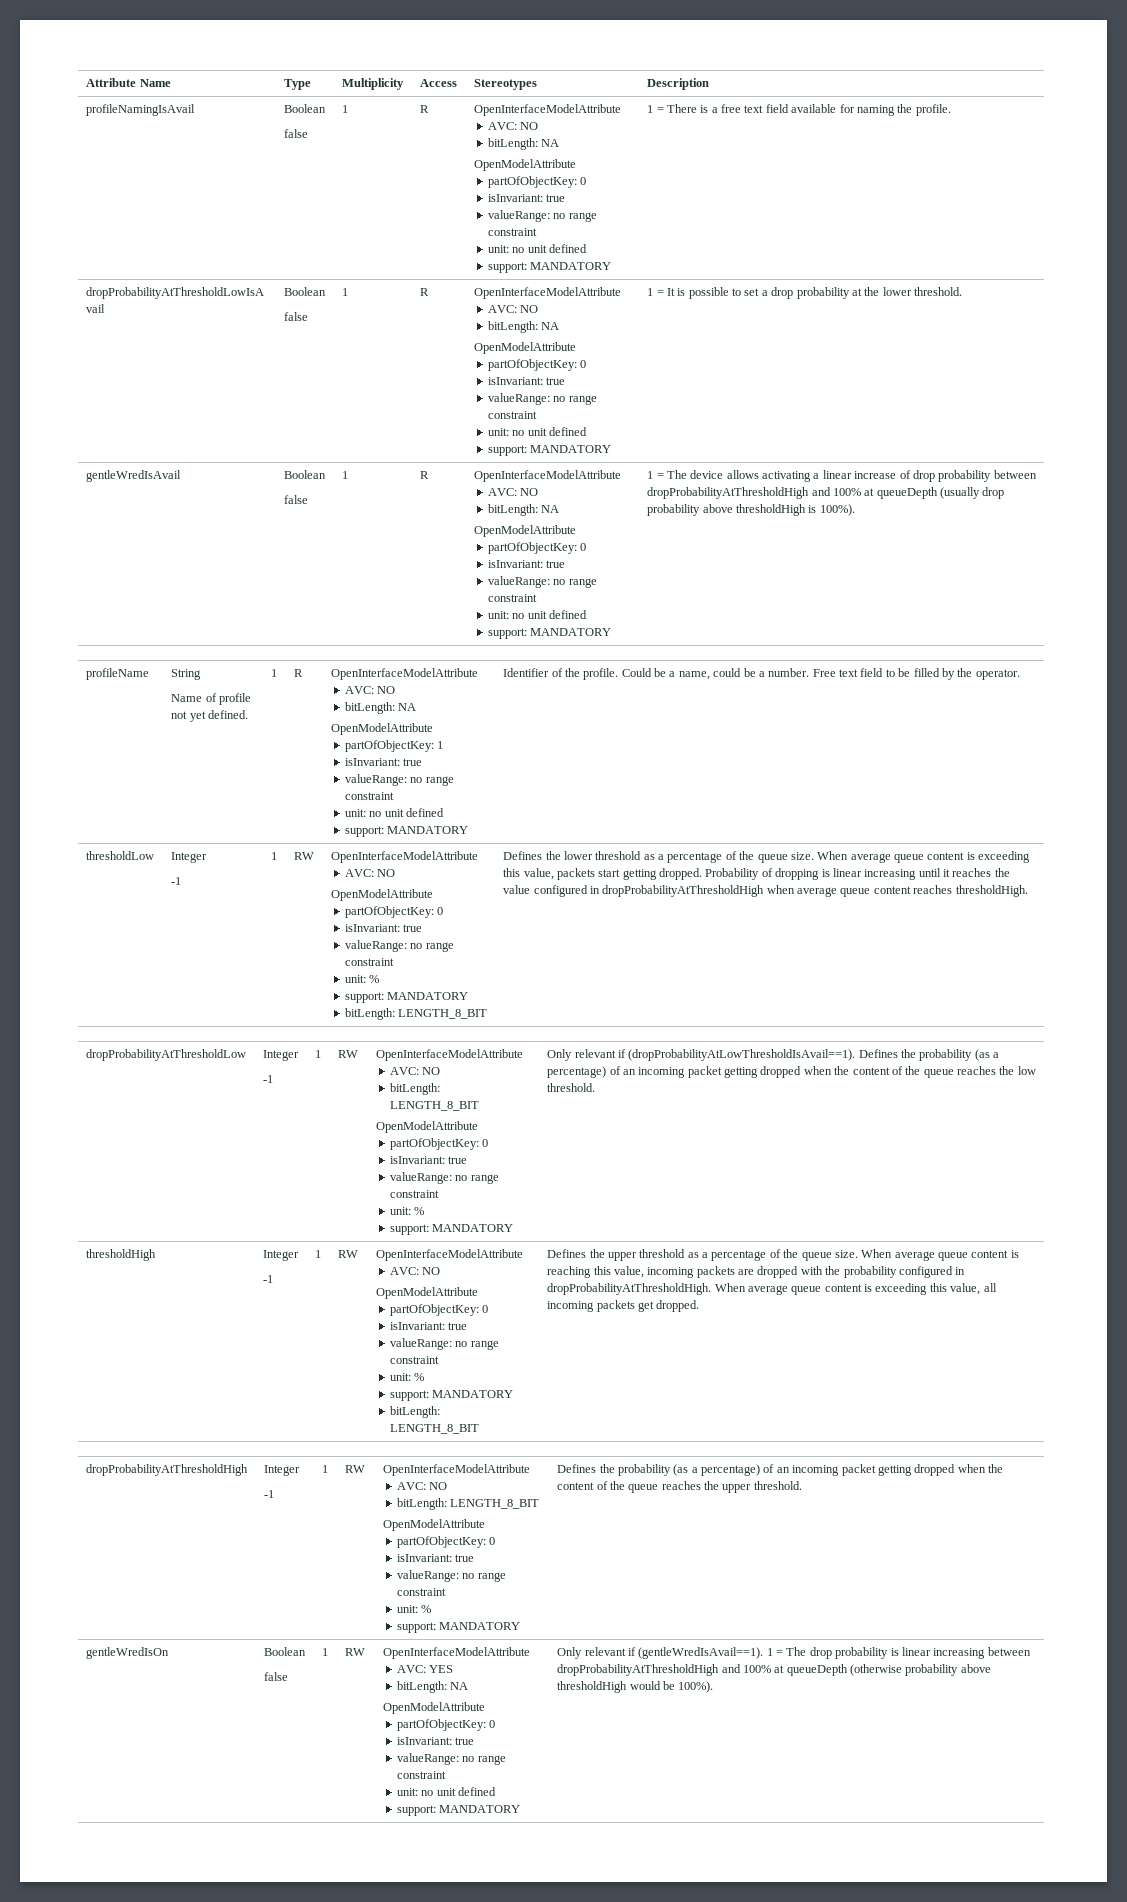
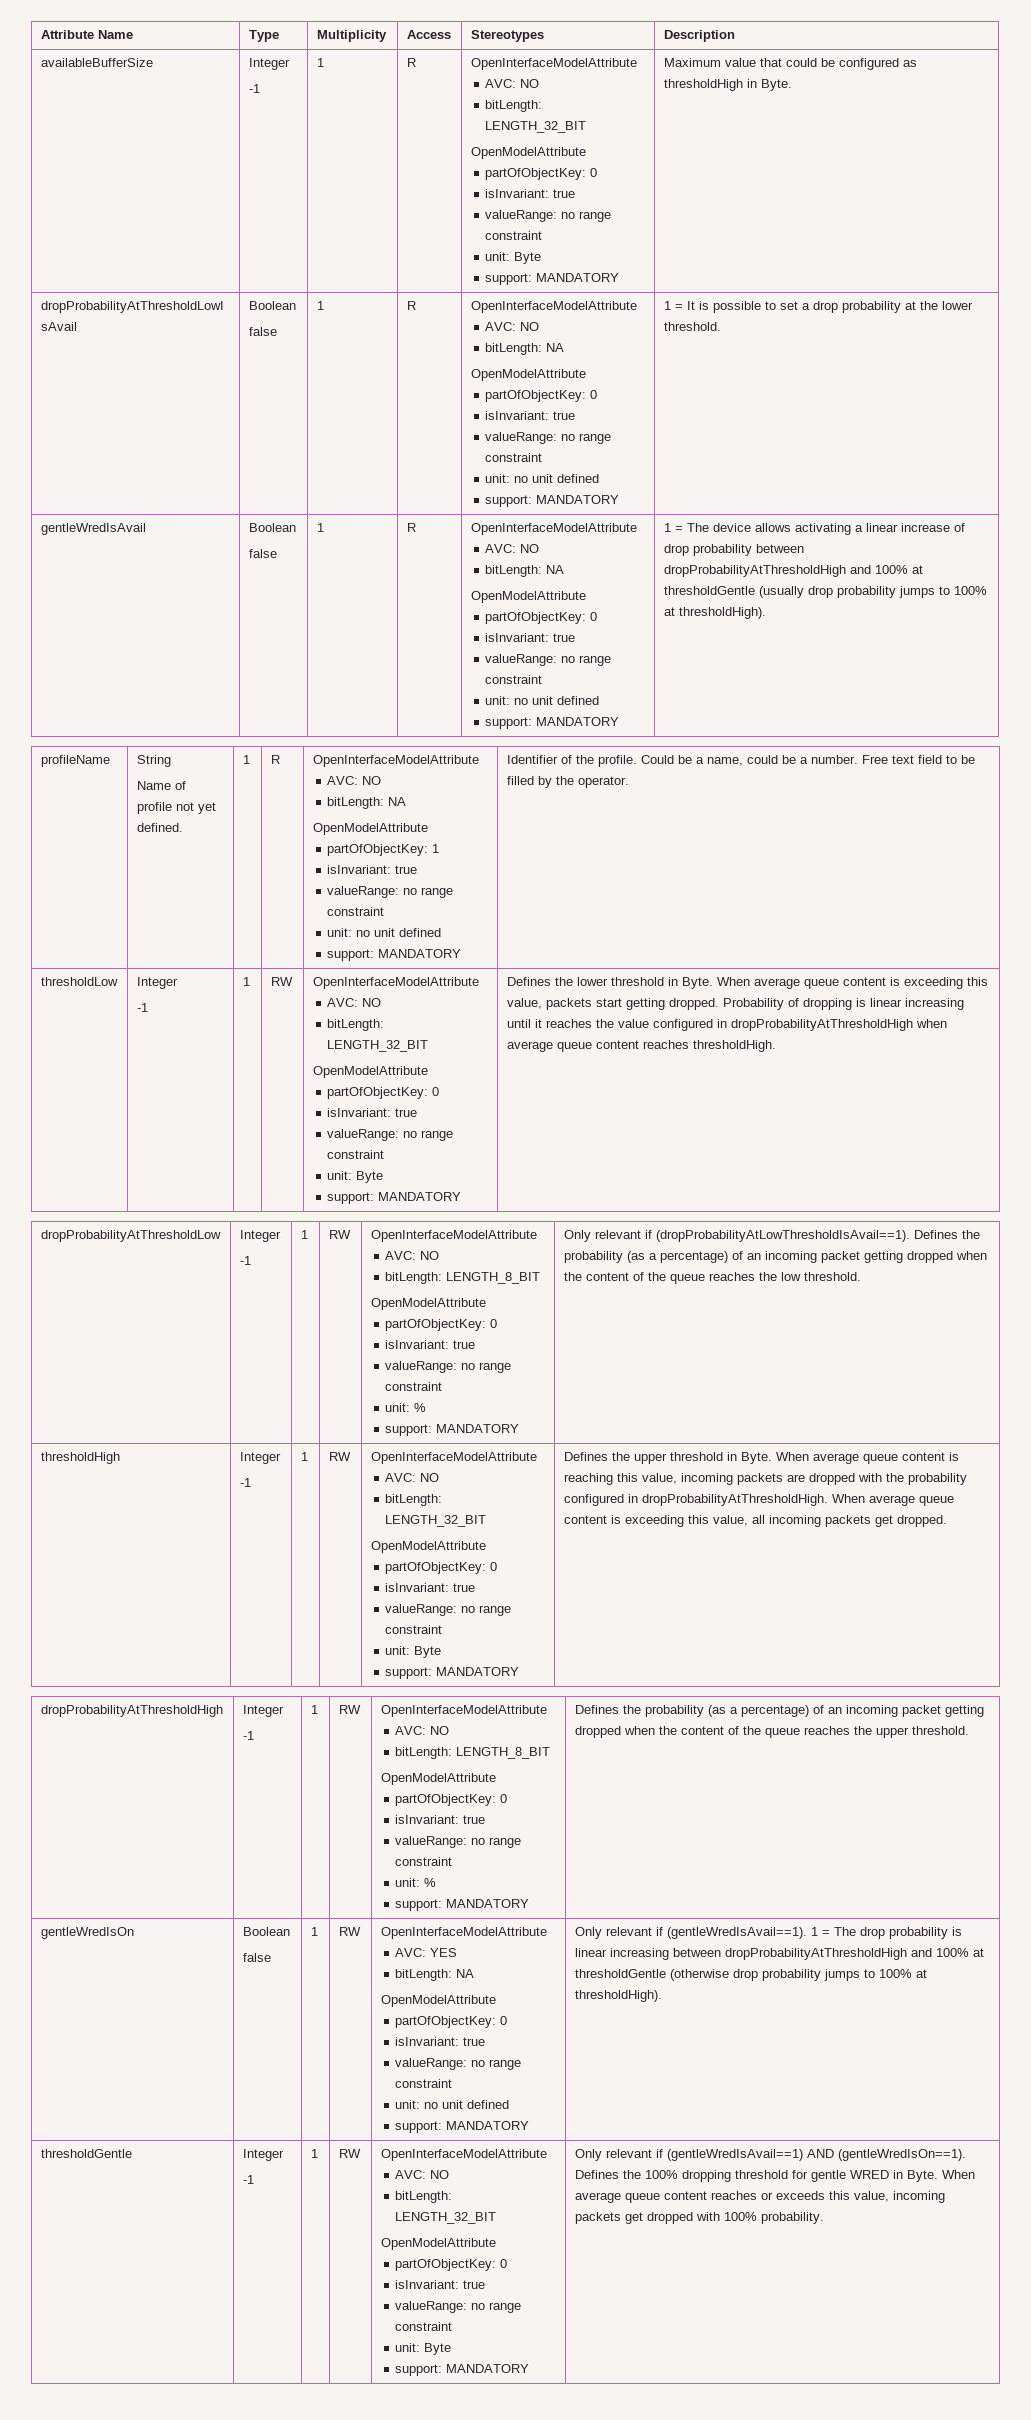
[86,104,196,116] [284,104,327,113] [284,129,309,138] [342,105,349,113] [420,105,430,113] [474,104,622,116] [487,122,539,130] [487,138,560,150] profileNamingIsAvail | Boolean // false | 1 | R | OpenInterfaceModelAttribute // AVC: NO // bitLength: NA -> [40,58,153,67] [248,58,290,70] [248,84,260,93] [316,58,324,67] [406,58,416,67] [470,58,637,70] [485,79,540,88] [485,100,543,112] [485,121,587,133] availableBufferSize | Integer // -1 | 1 | R | OpenInterfaceModelAttribute // AVC: NO // bitLength: LENGTH_32_BIT
[512,244,588,253] [487,262,612,273] [647,104,951,116] no unit defined // support: MANDATORY | 1 = There is a free text field available for naming the profile. -> [514,252,542,264] [485,273,620,285] [663,58,917,70] [663,79,792,91] Byte // support: MANDATORY | Maximum value that could be configured as thresholdHigh in Byte.
[876,487,938,499] queueDepth -> [663,586,755,595] thresholdGentle
[702,504,855,516] above thresholdHigh is 100%). -> [898,586,987,598] [663,607,766,619] jumps to 100% at thresholdHigh).
(396, 873) none -> [327,1019,385,1031] [327,1040,429,1052] // bitLength: LENGTH_32_BIT
[369,975,380,983] [344,992,469,1003] [344,1008,488,1020] % // support: MANDATORY // bitLength: LENGTH_8_BIT -> [356,1171,384,1183] [327,1192,462,1204] Byte // support: MANDATORY
[643,851,814,863] as a percentage of the queue size. -> [667,977,713,989] in Byte.
(441, 1271) none -> [385,1494,443,1506] [385,1515,487,1527] // bitLength: LENGTH_32_BIT
[414,1373,425,1381] [389,1390,514,1401] [389,1406,440,1418] [389,1424,479,1434] % // support: MANDATORY // bitLength: LENGTH_8_BIT -> [414,1646,442,1658] [385,1667,520,1679] Byte // support: MANDATORY
[687,1249,858,1261] as a percentage of the queue size. -> [726,1452,772,1464] in Byte.
[786,1664,991,1676] [557,1681,714,1693] queueDepth (otherwise probability above thresholdHigh would be 100%). -> [574,1969,927,1981] [574,1990,662,2002] [40,2149,132,2158] [242,2149,284,2161] [242,2175,254,2184] [310,2149,318,2158] [338,2149,361,2158] [380,2149,547,2161] [395,2170,450,2179] [395,2191,453,2203] [395,2212,497,2224] [380,2238,496,2250] [395,2259,508,2271] [395,2280,486,2289] [395,2301,522,2313] [395,2322,453,2331] [395,2343,452,2355] [395,2364,530,2376] [574,2149,966,2161] [574,2170,975,2182] [574,2191,945,2203] [574,2212,824,2224] thresholdGentle (otherwise drop probability jumps to 100% at thresholdHigh). // thresholdGentle | Integer // -1 | 1 | RW | OpenInterfaceModelAttribute // AVC: NO // bitLength: LENGTH_32_BIT // OpenModelAttribute // partOfObjectKey: 0 // isInvariant: true // valueRange: no range constraint // unit: Byte // support: MANDATORY | Only relevant if (gentleWredIsAvail==1) AND (gentleWredIsOn==1). Defines the 100% dropping threshold for gentle WRED in Byte. When average queue content reaches or exceeds this value, incoming packets get dropped with 100% probability.

